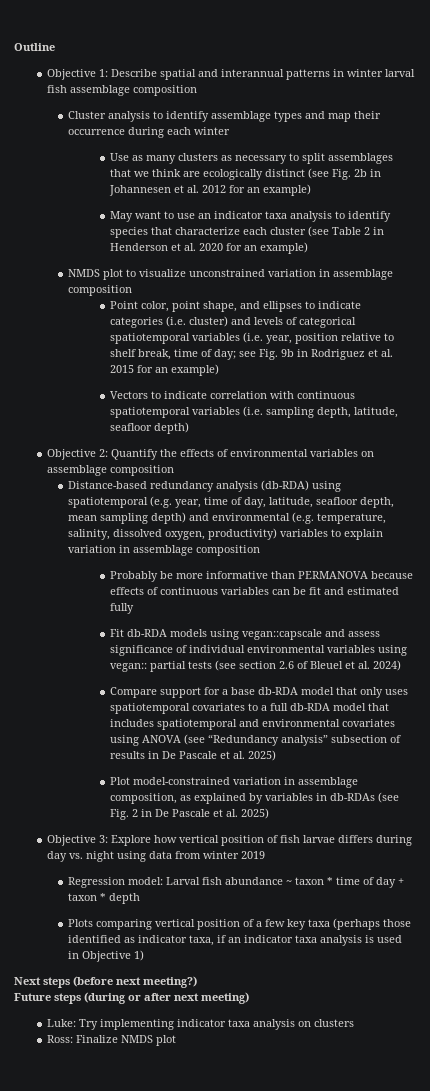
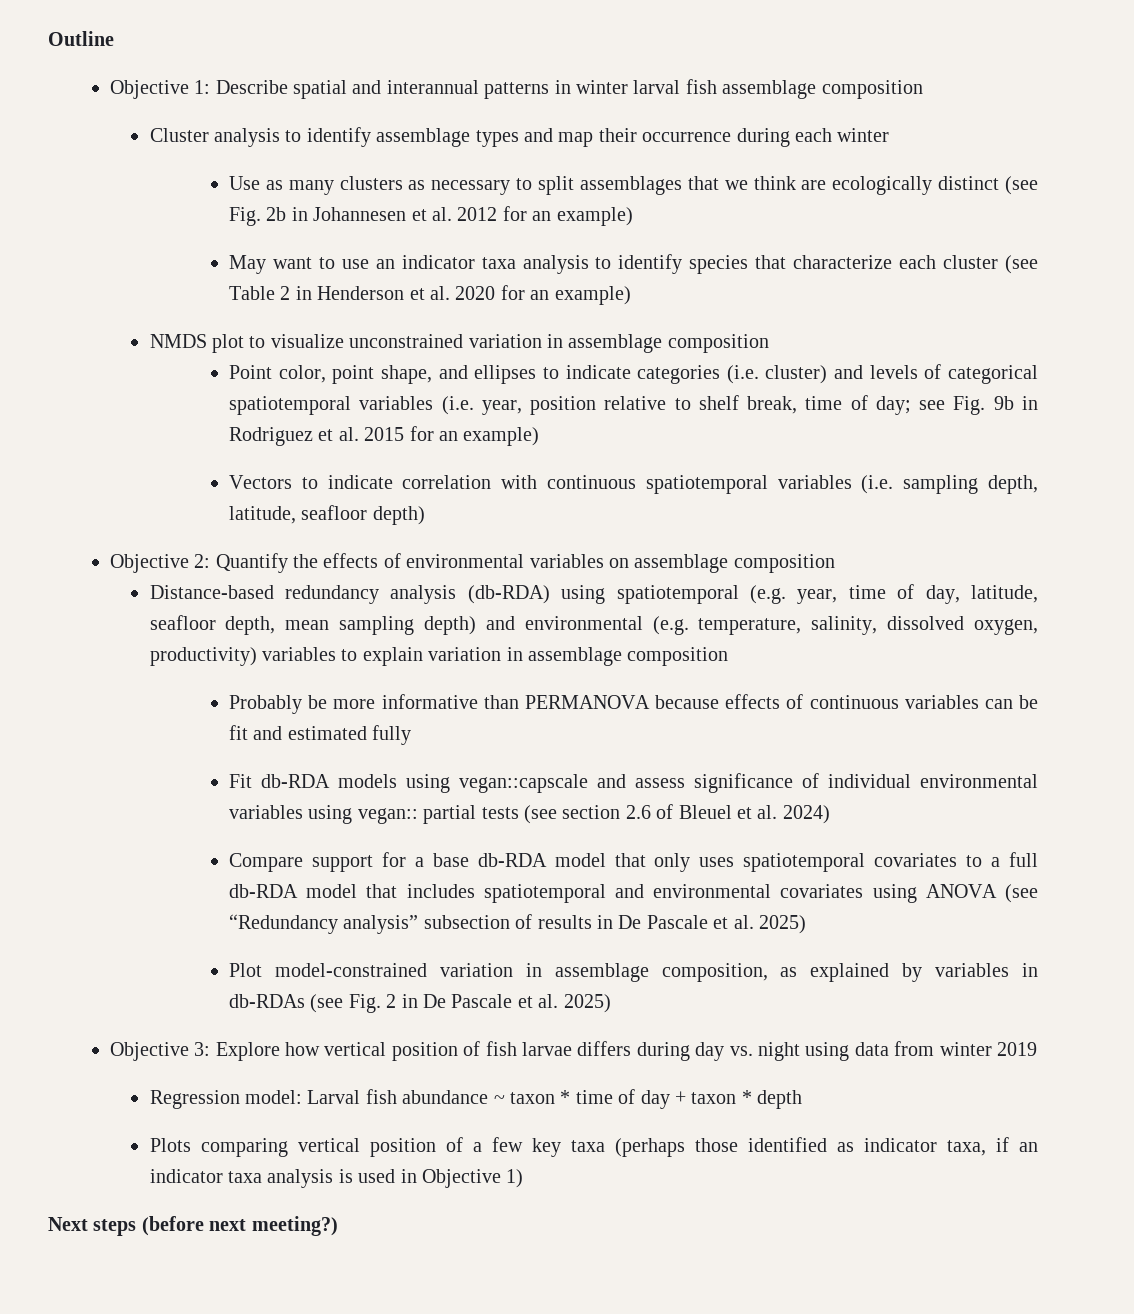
[14,992,249,1004] [47,1019,355,1030] [47,1035,177,1046] // Future steps (during or after next meeting) // Luke: Try implementing indicator taxa analysis on clusters // Ross: Finalize NMDS plot -> (338, 1226) none

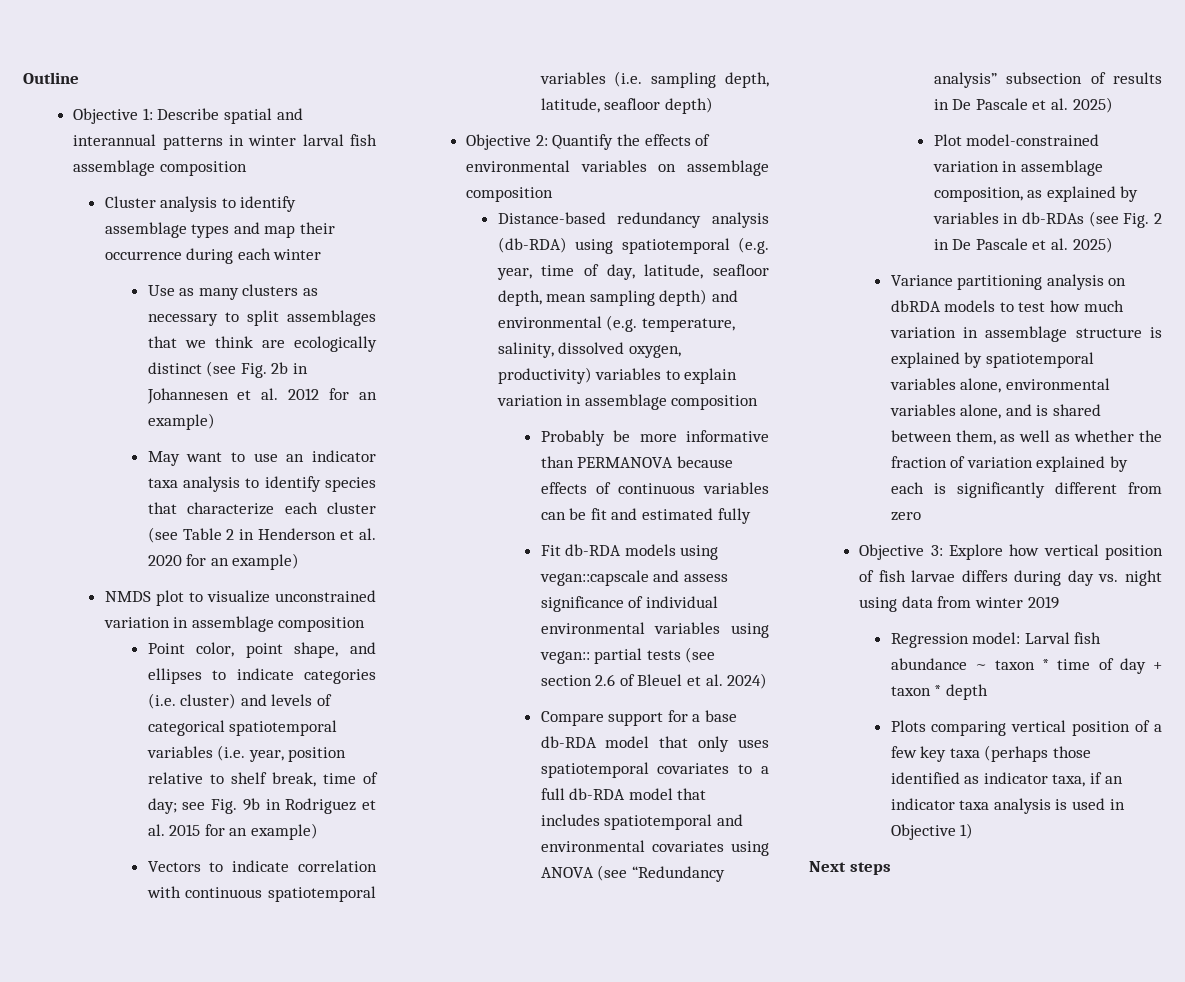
(611, 1003) none -> [890,274,1127,290] [890,300,1124,312] [889,326,1162,342] [890,352,1094,368] [889,378,1110,393] [889,404,1101,419] [890,430,1162,445] [890,456,1128,472] [890,482,1162,498] [890,512,921,521] // Variance partitioning analysis on dbRDA models to test how much variation in assemblage structure is explained by spatiotemporal variables alone, environmental variables alone, and is shared between them, as well as whether the fraction of variation explained by each is significantly different from zero
[141,1216,338,1236] (before next meeting?) -> (891, 868) none

